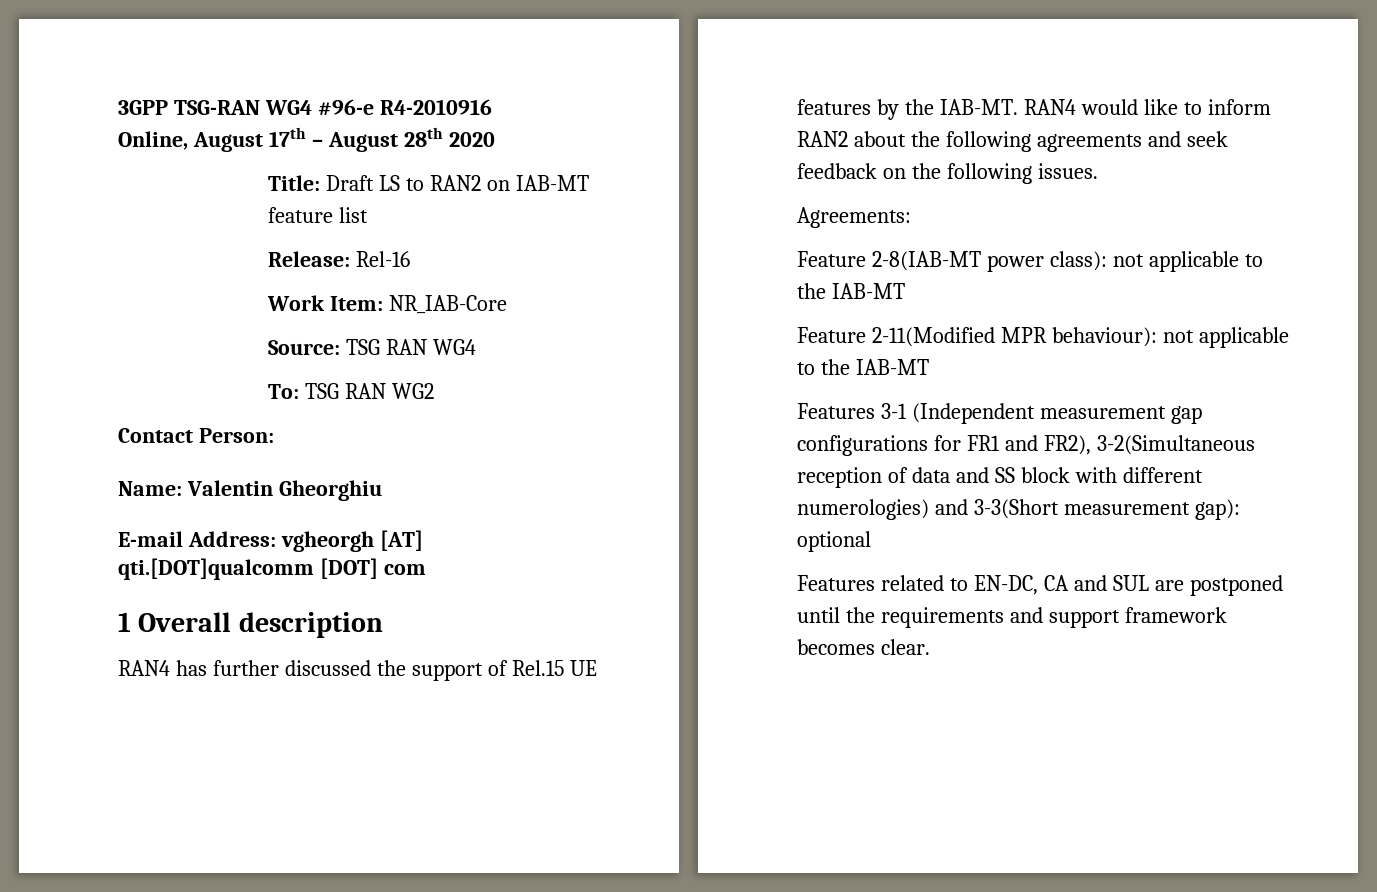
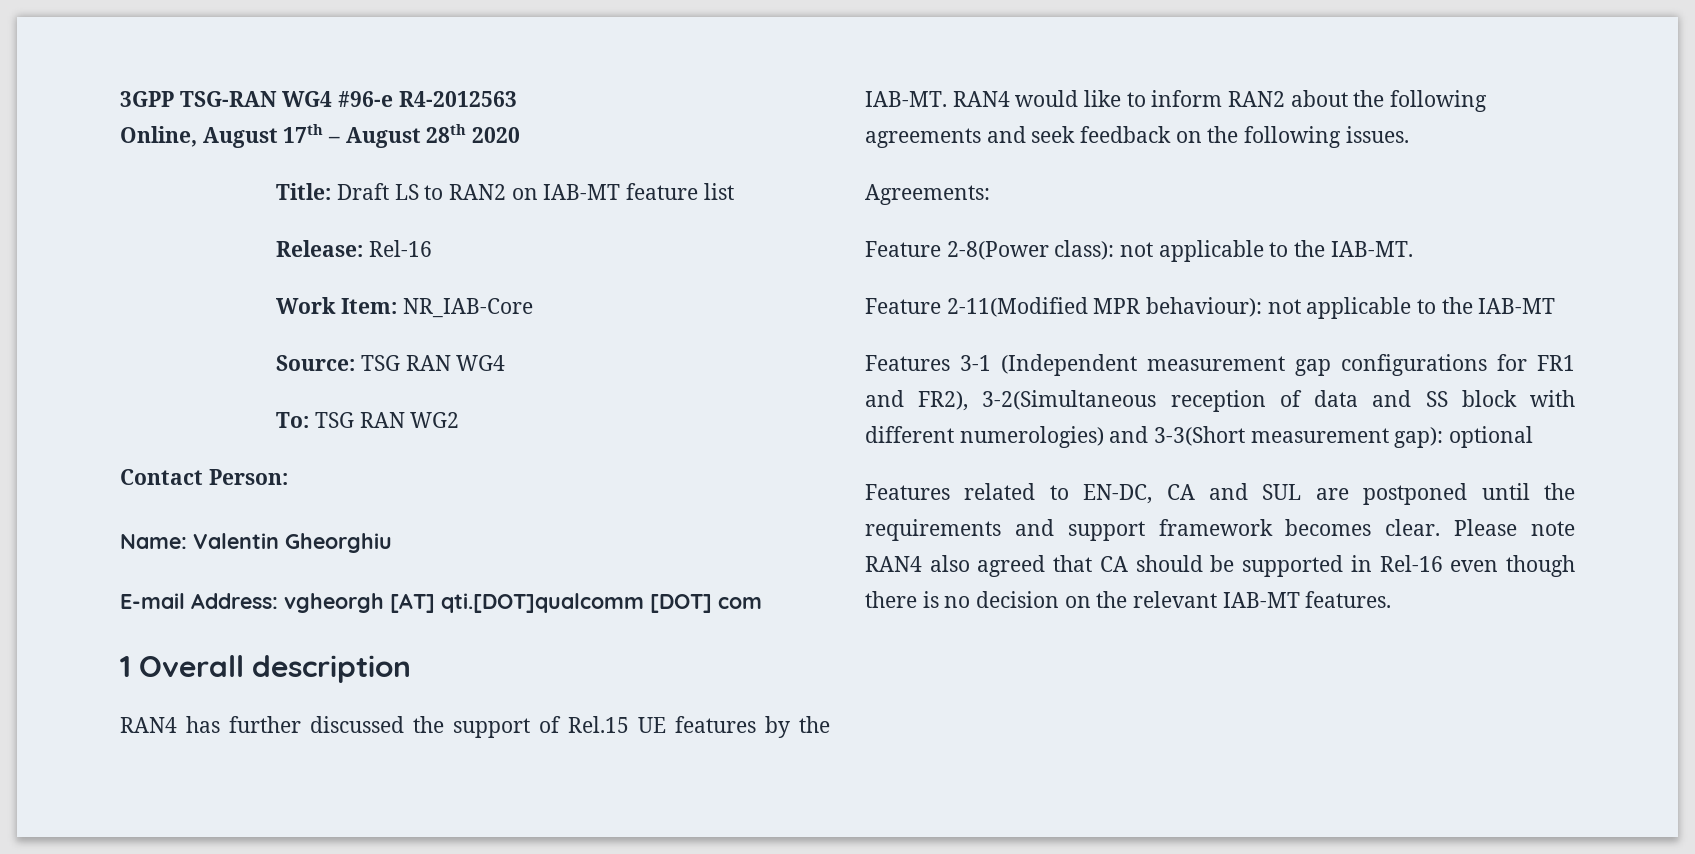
[379,99,492,115] R4-2010916 -> [398,91,517,107] R4-2012563
[871,251,1044,272] 2-8(IAB-MT power -> [946,241,1049,260] 2-8(Power
[831,283,905,299] IAB-MT -> [1330,241,1413,257] IAB-MT.
(930, 647) none -> [1454,519,1575,536] [865,555,1575,577] [865,591,1392,608] Please note RAN4 also agreed that CA should be supported in Rel-16 even though there is no decision on the relevant IAB-MT features.

